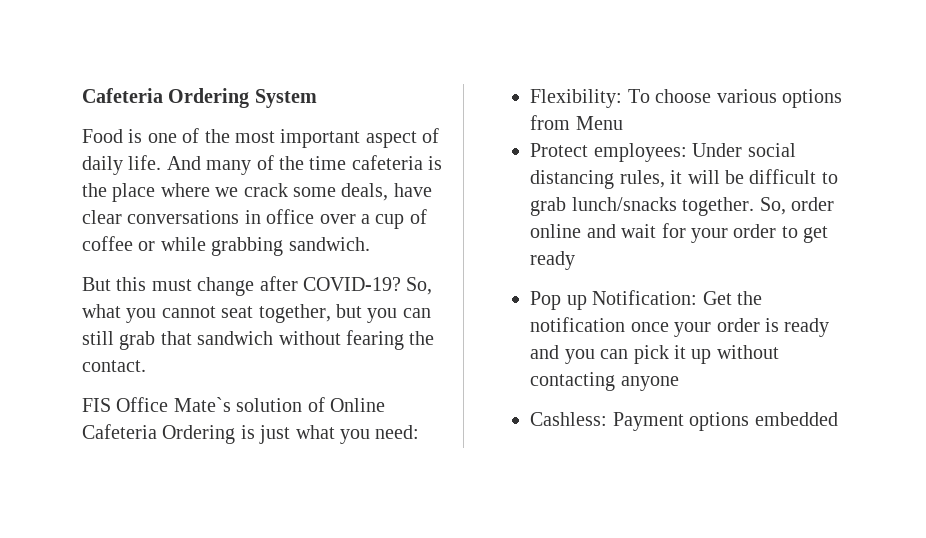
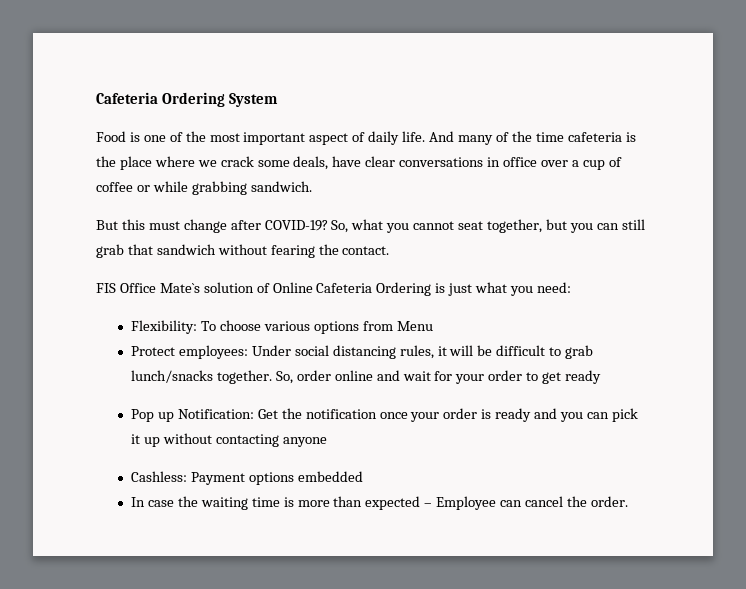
(838, 419) none -> [131,496,628,510] // In case the waiting time is more than expected – Employee can cancel the order.

